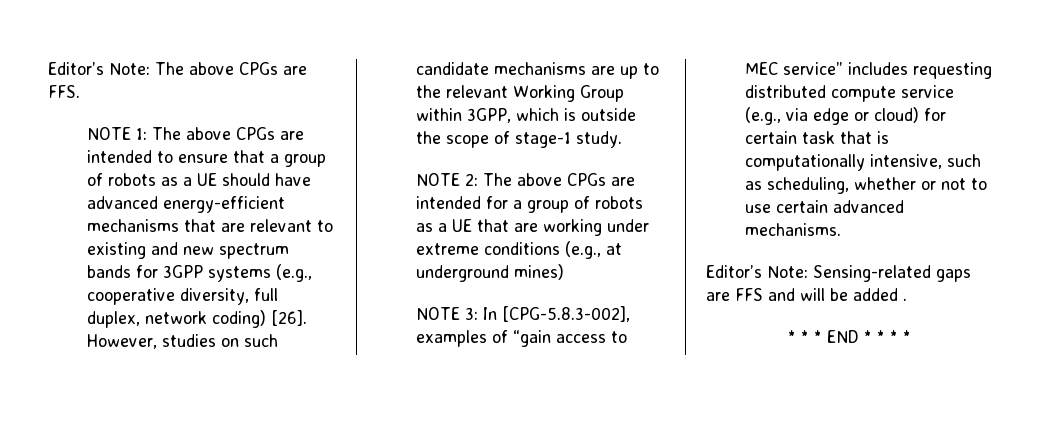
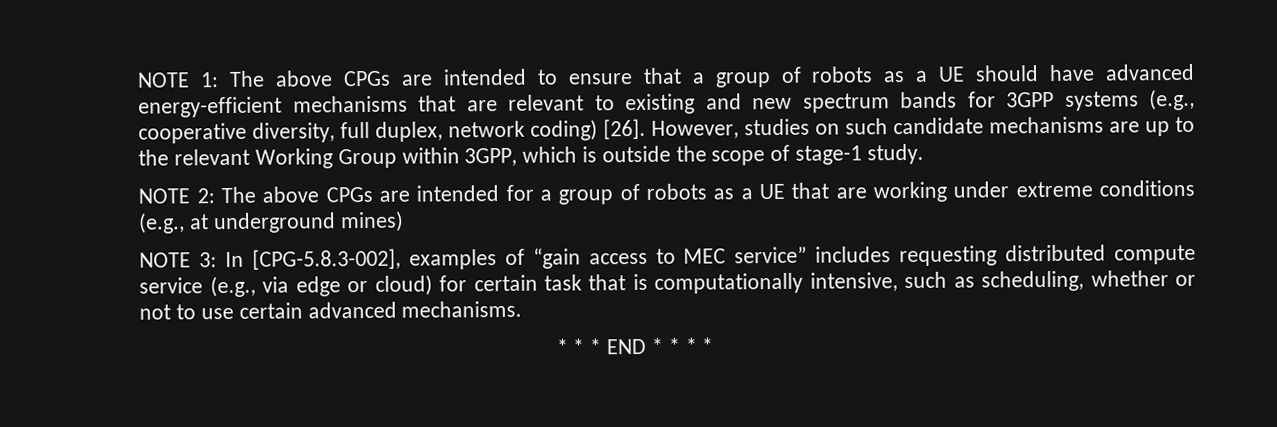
[48,62,307,75] [48,85,80,98] Editor’s Note: The above CPGs are FFS. // -> (137, 80) none
[706,265,971,282] [706,288,907,301] // Editor’s Note: Sensing-related gaps are FFS and will be added . -> (523, 309) none

